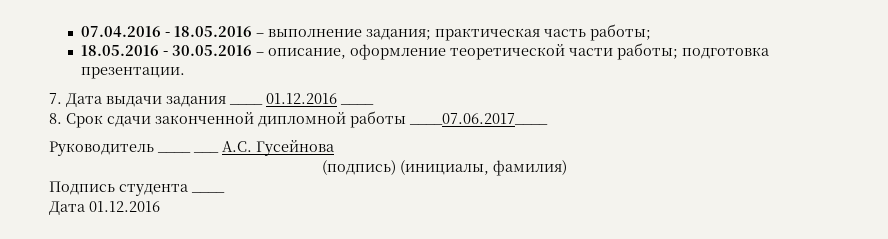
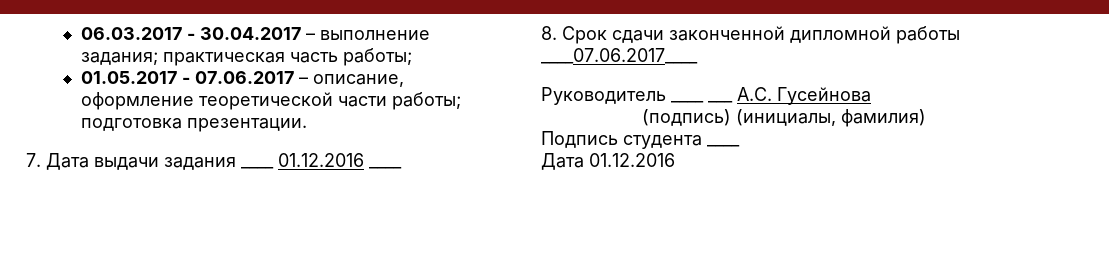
[81,26,253,37] 07.04.2016 - 18.05.2016 -> [80,27,301,40] 06.03.2017 - 30.04.2017
[81,45,253,56] 18.05.2016 - 30.05.2016 -> [80,71,294,84] 01.05.2017 - 07.06.2017

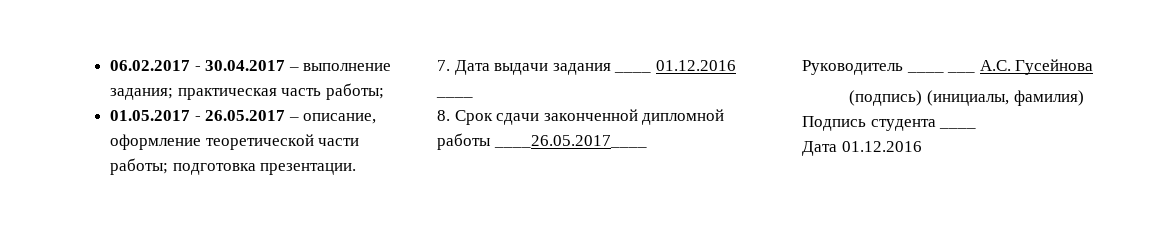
[80,27,182,40] 06.03.2017 -> [110,60,191,71] 06.02.2017
[194,71,294,84] 07.06.2017 -> [205,110,286,121] 26.05.2017
[541,48,698,64] ____07.06.2017____ -> [493,135,647,148] ____26.05.2017____

